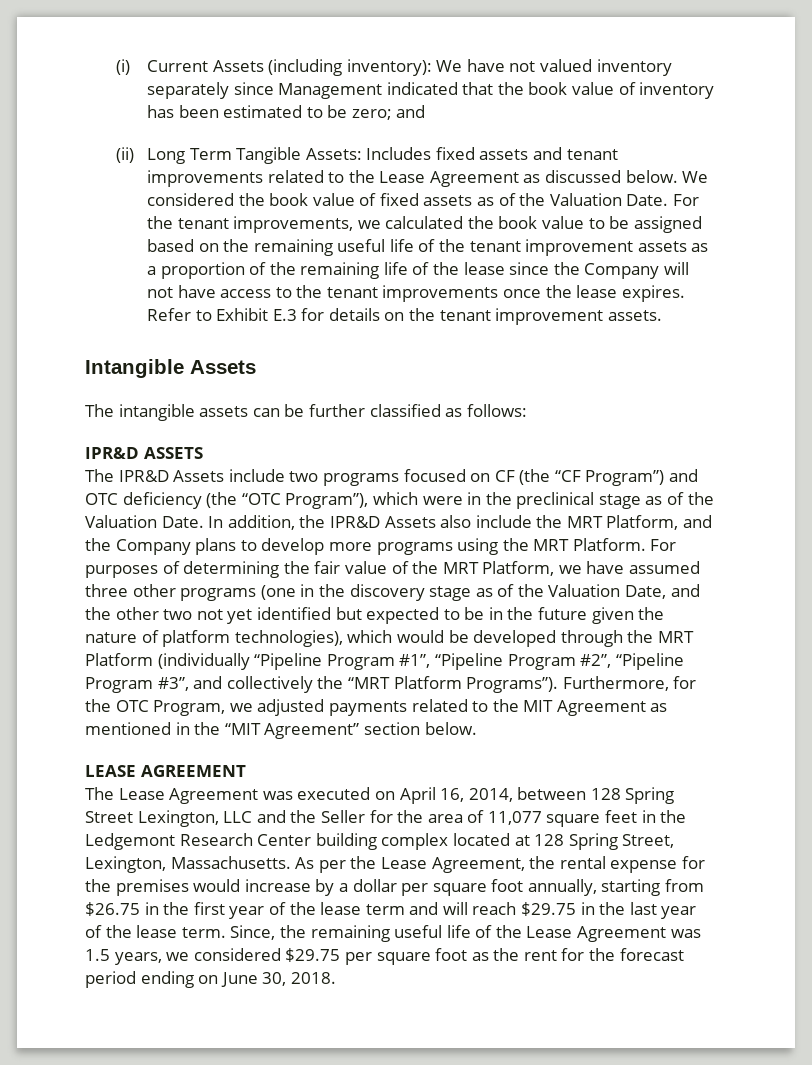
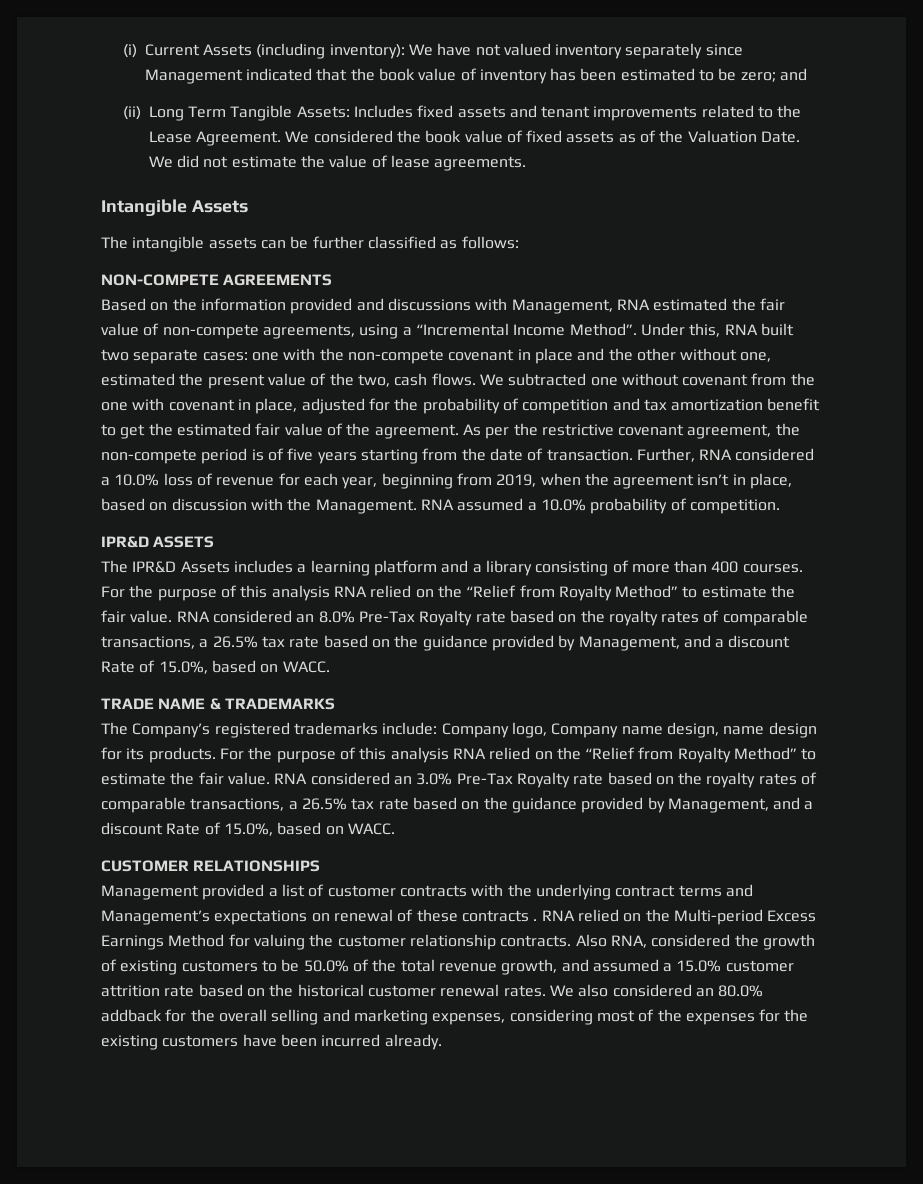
[429,170,678,187] Agreement as discussed below. -> [195,131,281,146] Agreement.
[673,194,700,206] [146,216,702,233] [146,239,709,256] [146,262,690,279] [146,285,685,302] [146,308,662,325] For the tenant improvements, we calculated the book value to be assigned based on the remaining useful life of the tenant improvement assets as a proportion of the remaining life of the lease since the Company will not have access to the tenant improvements once the lease expires. Refer to Exhibit E.3 for details on the tenant improvement assets. -> [148,155,527,171] We did not estimate the value of lease agreements.
(527, 410) none -> [101,274,333,286] [101,298,785,314] [101,323,794,339] [101,348,772,364] [101,373,815,389] [101,398,821,414] [101,423,800,439] [101,448,815,464] [101,473,793,489] [101,498,780,514] // NON-COMPETE AGREEMENTS // Based on the information provided and discussions with Management, RNA estimated the fair value of non-compete agreements, using a “Incremental Income Method”. Under this, RNA built two separate cases: one with the non-compete covenant in place and the other without one, estimated the present value of the two, cash flows. We subtracted one without covenant from the one with covenant in place, adjusted for the probability of competition and tax amortization benefit to get the estimated fair value of the agreement. As per the restrictive covenant agreement, the non-compete period is of five years starting from the date of transaction. Further, RNA considered a 10.0% loss of revenue for each year, beginning from 2019, when the agreement isn’t in place, based on discussion with the Management. RNA assumed a 10.0% probability of competition.
[228,469,699,486] [85,492,714,509] [85,515,713,530] [85,538,677,555] [85,561,701,578] [85,584,700,601] [85,607,665,624] [85,630,694,647] [85,653,684,670] [85,676,697,693] [85,699,668,716] [85,722,477,739] [85,765,246,777] [85,787,675,804] [85,810,687,827] [85,833,675,850] [85,856,705,873] [85,879,705,896] [85,902,697,919] [85,925,701,942] [85,948,684,965] [85,971,336,988] include two programs focused on CF (the “CF Program”) and OTC deficiency (the “OTC Program”), which were in the preclinical stage as of the Valuation Date. In addition, the IPR&D Assets also include the MRT Platform, and the Company plans to develop more programs using the MRT Platform. For purposes of determining the fair value of the MRT Platform, we have assumed three other programs (one in the discovery stage as of the Valuation Date, and the other two not yet identified but expected to be in the future given the nature of platform technologies), which would be developed through the MRT Platform (individually “Pipeline Program #1”, “Pipeline Program #2”, “Pipeline Program #3”, and collectively the “MRT Platform Programs”). Furthermore, for the OTC Program, we adjusted payments related to the MIT Agreement as mentioned in the “MIT Agreement” section below. // LEASE AGREEMENT // The Lease Agreement was executed on April 16, 2014, between 128 Spring Street Lexington, LLC and the Seller for the area of 11,077 square feet in the Ledgemont Research Center building complex located at 128 Spring Street, Lexington, Massachusetts. As per the Lease Agreement, the rental expense for the premises would increase by a dollar per square foot annually, starting from $26.75 in the first year of the lease term and will reach $29.75 in the last year of the lease term. Since, the remaining useful life of the Lease Agreement was 1.5 years, we considered $29.75 per square foot as the rent for the forecast period ending on June 30, 2018. -> [233,560,803,576] [101,585,796,601] [101,610,808,626] [101,635,791,651] [101,660,330,674] [101,698,335,710] [101,722,817,738] [101,747,817,763] [101,772,818,788] [101,797,814,813] [101,822,395,836] [101,860,321,872] [101,884,753,900] [101,909,817,925] [101,934,815,950] [101,959,794,975] [101,984,764,997] [101,1009,809,1025] [101,1034,442,1050] includes a learning platform and a library consisting of more than 400 courses. For the purpose of this analysis RNA relied on the “Relief from Royalty Method” to estimate the fair value. RNA considered an 8.0% Pre-Tax Royalty rate based on the royalty rates of comparable transactions, a 26.5% tax rate based on the guidance provided by Management, and a discount Rate of 15.0%, based on WACC. // TRADE NAME & TRADEMARKS // The Company’s registered trademarks include: Company logo, Company name design, name design for its products. For the purpose of this analysis RNA relied on the “Relief from Royalty Method” to estimate the fair value. RNA considered an 3.0% Pre-Tax Royalty rate based on the royalty rates of comparable transactions, a 26.5% tax rate based on the guidance provided by Management, and a discount Rate of 15.0%, based on WACC. // CUSTOMER RELATIONSHIPS // Management provided a list of customer contracts with the underlying contract terms and Management’s expectations on renewal of these contracts . RNA relied on the Multi-period Excess Earnings Method for valuing the customer relationship contracts. Also RNA, considered the growth of existing customers to be 50.0% of the total revenue growth, and assumed a 15.0% customer attrition rate based on the historical customer renewal rates. We also considered an 80.0% addback for the overall selling and marketing expenses, considering most of the expenses for the existing customers have been incurred already.

